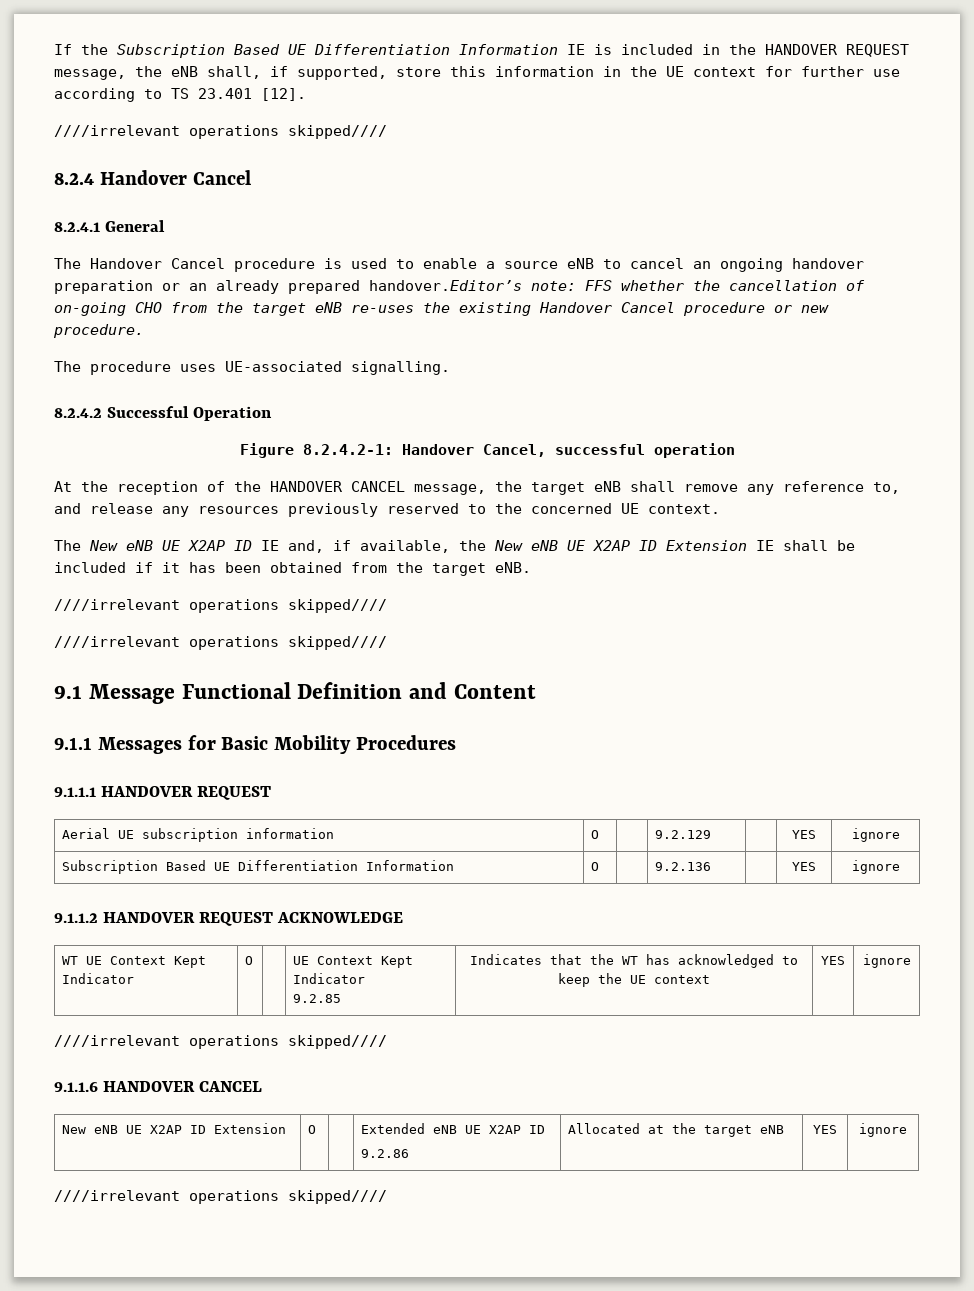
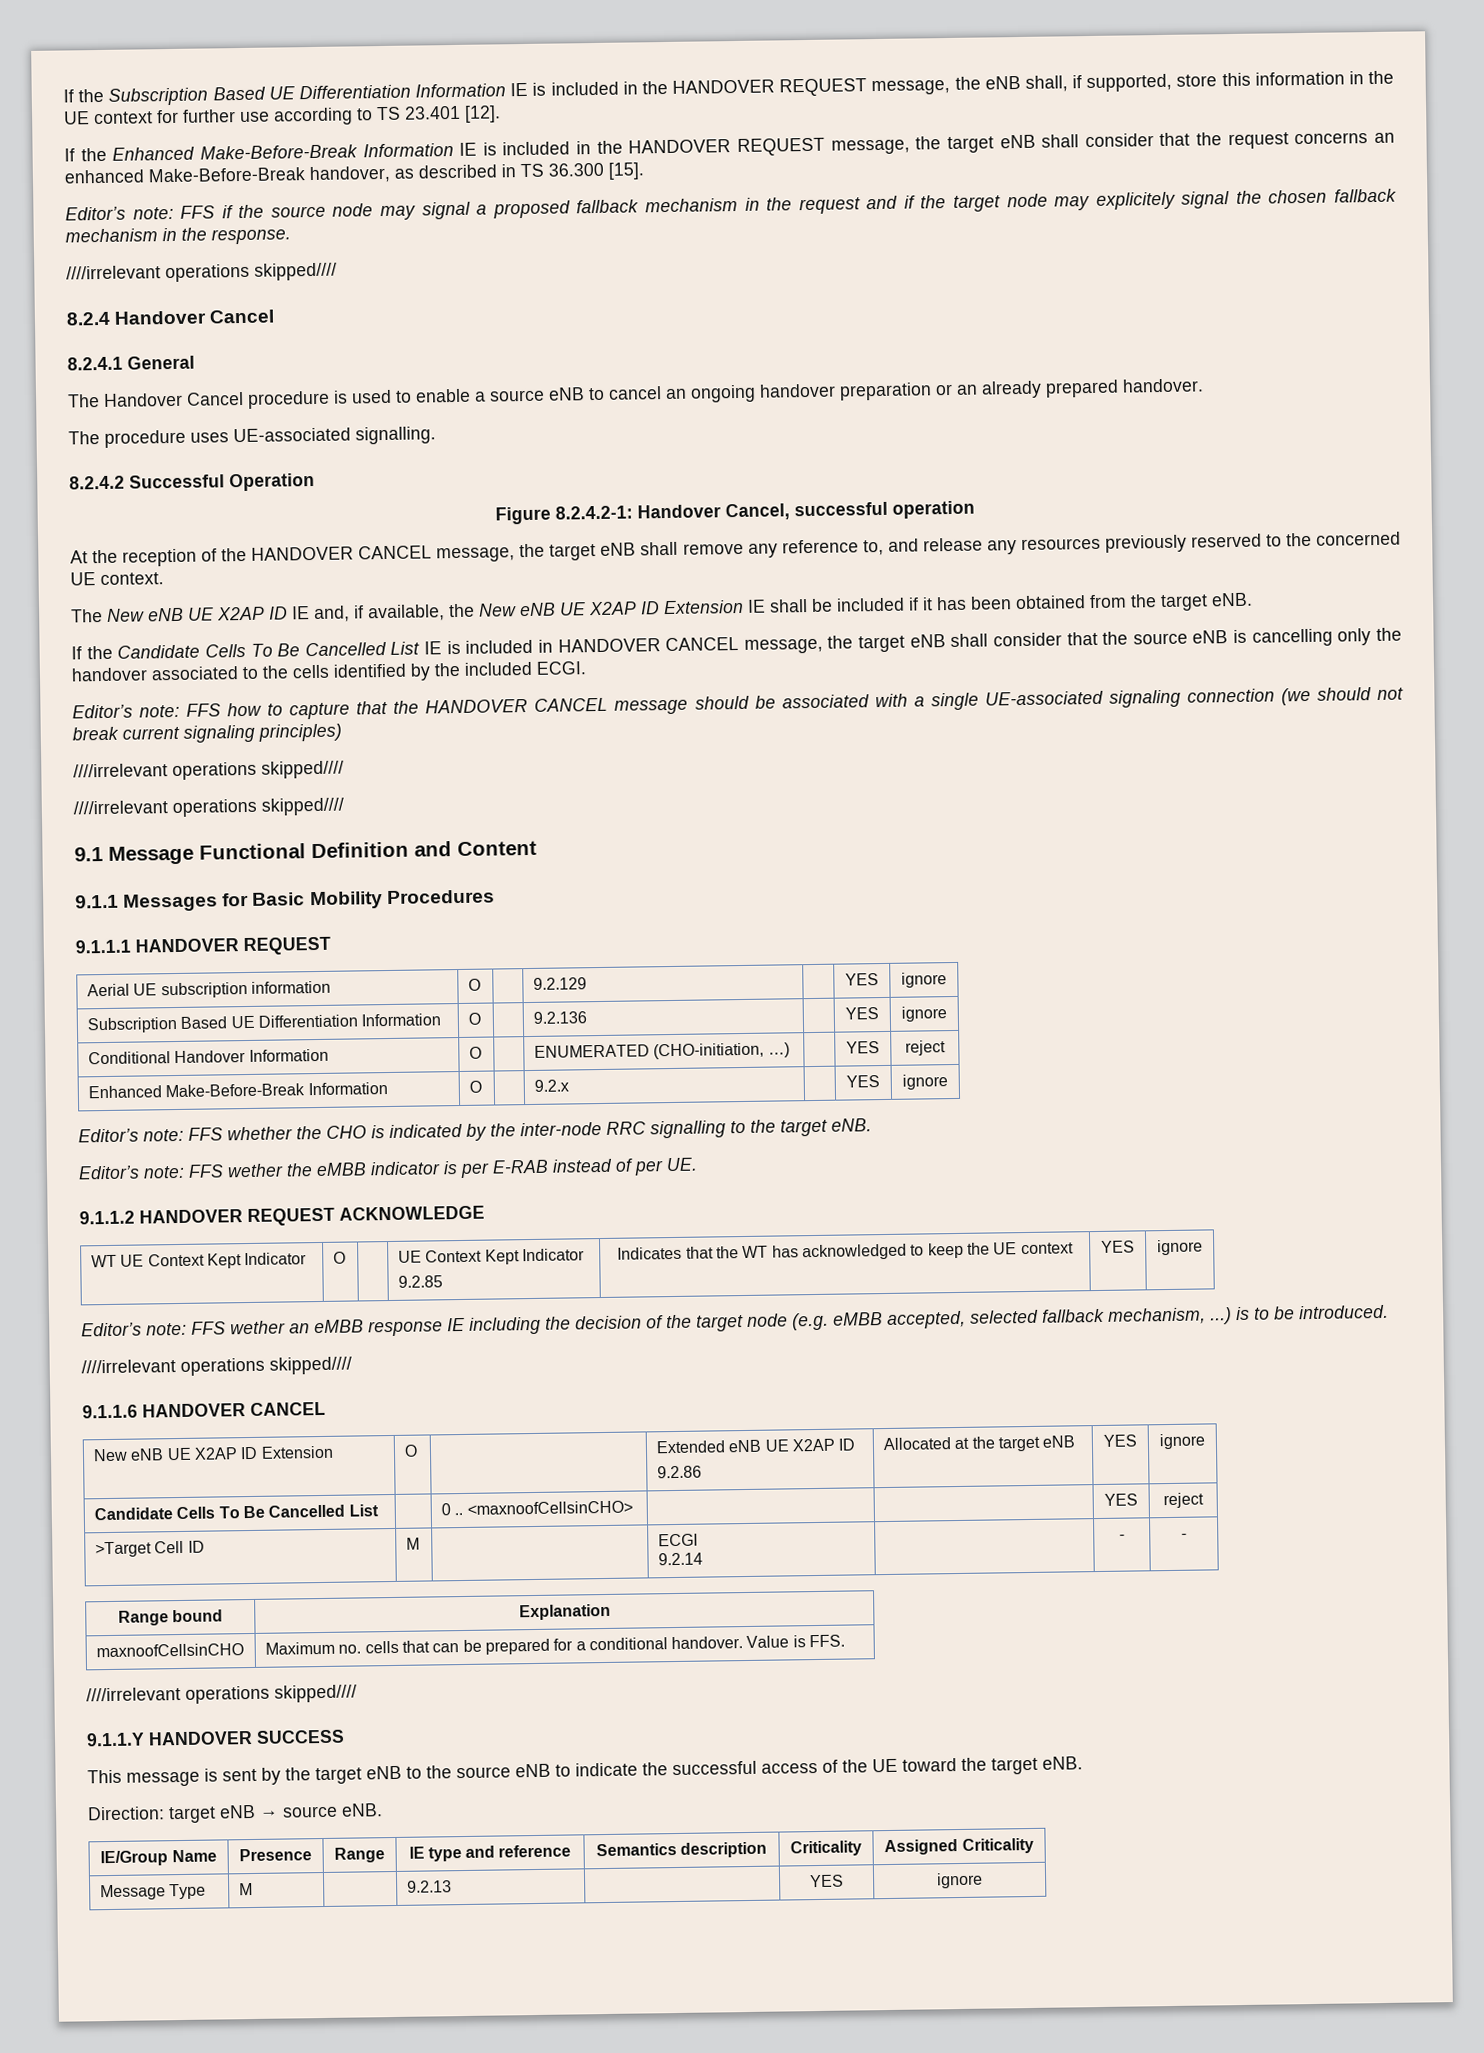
(306, 94) none -> [64,132,1396,162] [64,162,645,184] [65,188,1398,221] [65,227,291,245] // If the Enhanced Make-Before-Break Information IE is included in the HANDOVER REQUEST message, the target eNB shall consider that the request concerns an enhanced Make-Before-Break handover, as described in TS 36.300 [15]. // Editor’s note: FFS if the source node may signal a proposed fallback mechanism in the request and if the target node may explicitely signal the chosen fallback mechanism in the response.
[369,280,865,291] [54,302,829,316] [53,324,144,338] handover.Editor’s note: FFS whether the cancellation of on-going CHO from the target eNB re-uses the existing Handover Cancel procedure or new procedure. -> [1122,378,1204,393] handover.
(531, 567) none -> [71,627,1402,660] [71,661,587,682] [72,687,1404,720] [72,723,342,743] // If the Candidate Cells To Be Cancelled List IE is included in HANDOVER CANCEL message, the target eNB shall consider that the source eNB is cancelling only the handover associated to the cells identified by the included ECGI. // Editor’s note: FFS how to capture that the HANDOVER CANCEL message should be associated with a single UE-associated signaling connection (we should not break current signaling principles)
(900, 867) none -> [87,1048,329,1065] [468,1046,482,1059] [533,1042,790,1060] [846,1041,880,1054] [905,1040,946,1056] [87,1082,388,1099] [468,1080,482,1093] [533,1079,569,1092] [846,1075,880,1088] [902,1074,948,1090] [78,1118,872,1143] [78,1157,698,1180] // Conditional Handover Information | O | | ENUMERATED (CHO-initiation, …) | | YES | reject // Enhanced Make-Before-Break Information | O | | 9.2.x | | YES | ignore // Editor’s note: FFS whether the CHO is indicated by the inter-node RRC signalling to the target eNB. // Editor’s note: FFS wether the eMBB indicator is per E-RAB instead of per UE.
(911, 961) none -> [81,1304,1389,1337] // Editor’s note: FFS wether an eMBB response IE including the decision of the target node (e.g. eMBB accepted, selected fallback mechanism, ...) is to be introduced.
[54,1190,387,1204] // ////irrelevant operations skipped//// -> [93,1504,379,1521] [440,1500,633,1516] [1104,1493,1138,1506] [1163,1492,1204,1509] [94,1540,205,1558] [405,1537,420,1550] [657,1533,698,1547] [657,1552,703,1566] [1119,1534,1125,1540] [1181,1533,1187,1539] [117,1609,224,1626] [518,1603,611,1621] [95,1643,244,1658] [264,1634,846,1655] [86,1684,357,1704] [86,1729,345,1747] [87,1756,1083,1787] [87,1803,383,1824] [100,1849,217,1867] [239,1848,312,1862] [334,1847,385,1863] [408,1844,572,1862] [595,1841,768,1858] [790,1840,862,1857] [884,1837,1034,1856] [99,1883,207,1901] [238,1883,253,1896] [406,1880,452,1893] [810,1874,844,1888] [936,1872,983,1889] // Candidate Cells To Be Cancelled List | | 0 .. <maxnoofCellsinCHO> | | | YES | reject // >Target Cell ID | M | | ECGI // 9.2.14 | | - | - // Range bound | Explanation // maxnoofCellsinCHO | Maximum no. cells that can be prepared for a conditional handover. Value is FFS. // ////irrelevant operations skipped//// // 9.1.1.Y HANDOVER SUCCESS // This message is sent by the target eNB to the source eNB to indicate the successful access of the UE toward the target eNB. // Direction: target eNB → source eNB. // IE/Group Name | Presence | Range | IE type and reference | Semantics description | Criticality | Assigned Criticality // Message Type | M | | 9.2.13 | | YES | ignore

